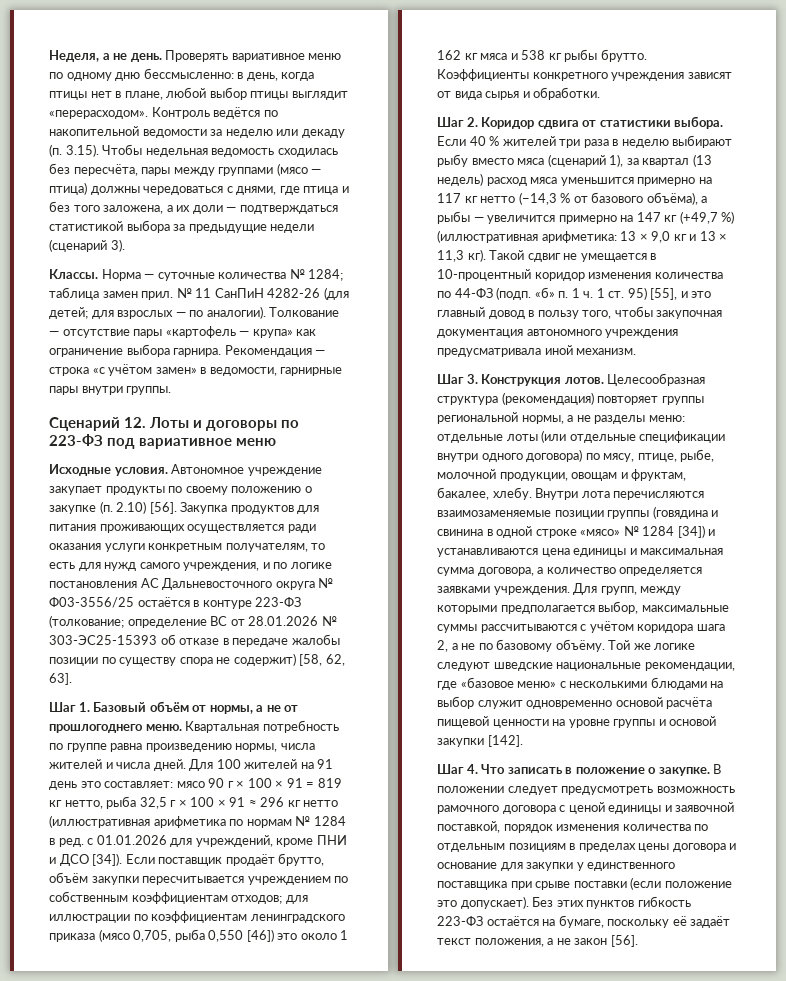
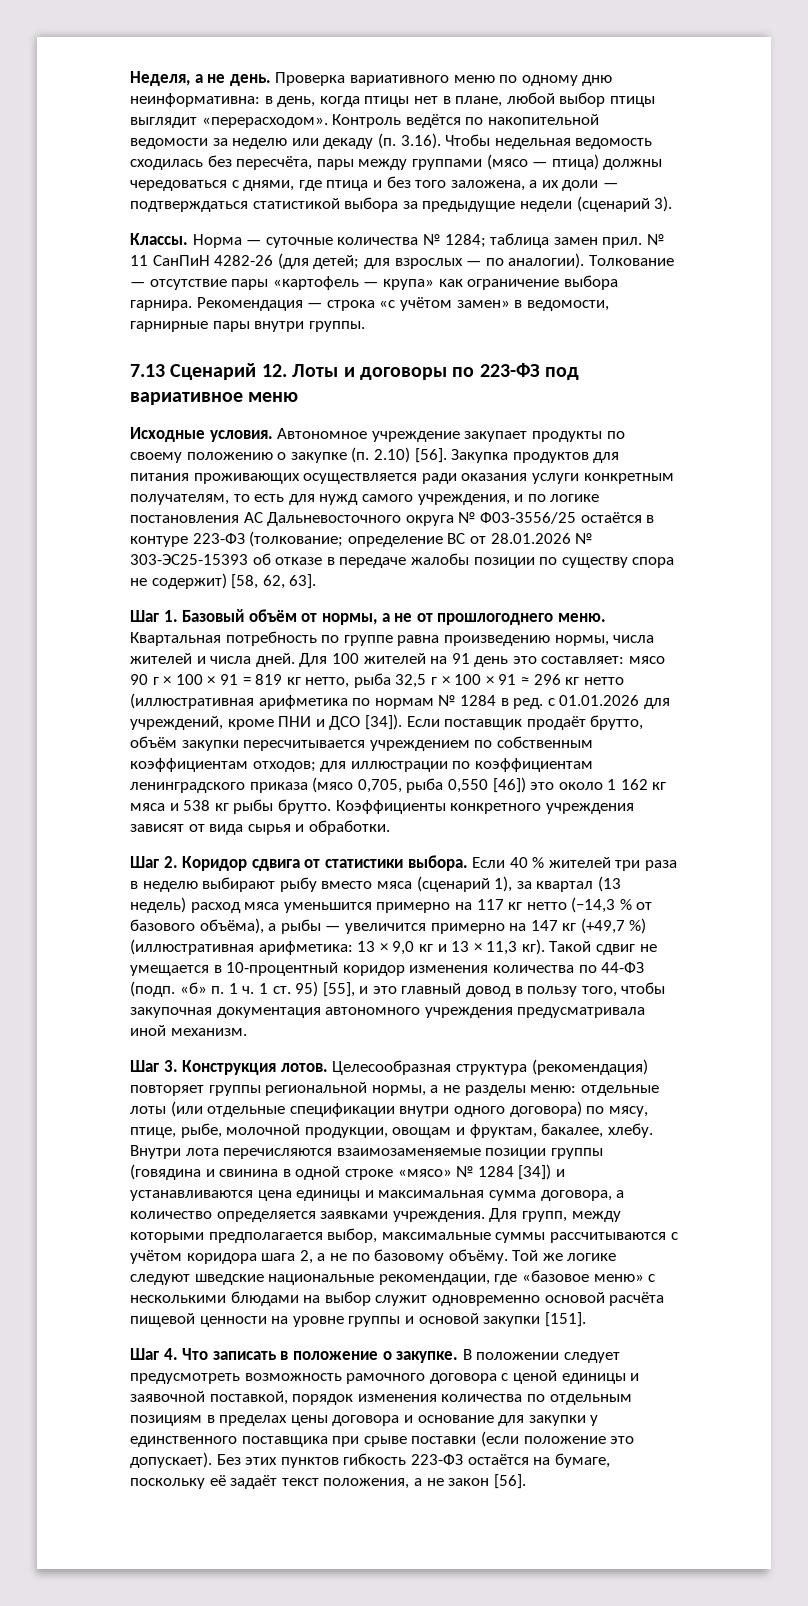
[165,50,305,62] Проверять вариативное -> [275,72,449,86] Проверка вариативного
[143,68,234,79] бессмысленно: -> [130,93,260,107] неинформативна:
[65,144,99,157] 3.15). -> [400,133,441,149] 3.16).
(172, 390) none -> [130,364,165,377] 7.13
[487,735,523,747] [142]. -> [544,1312,586,1327] [151].

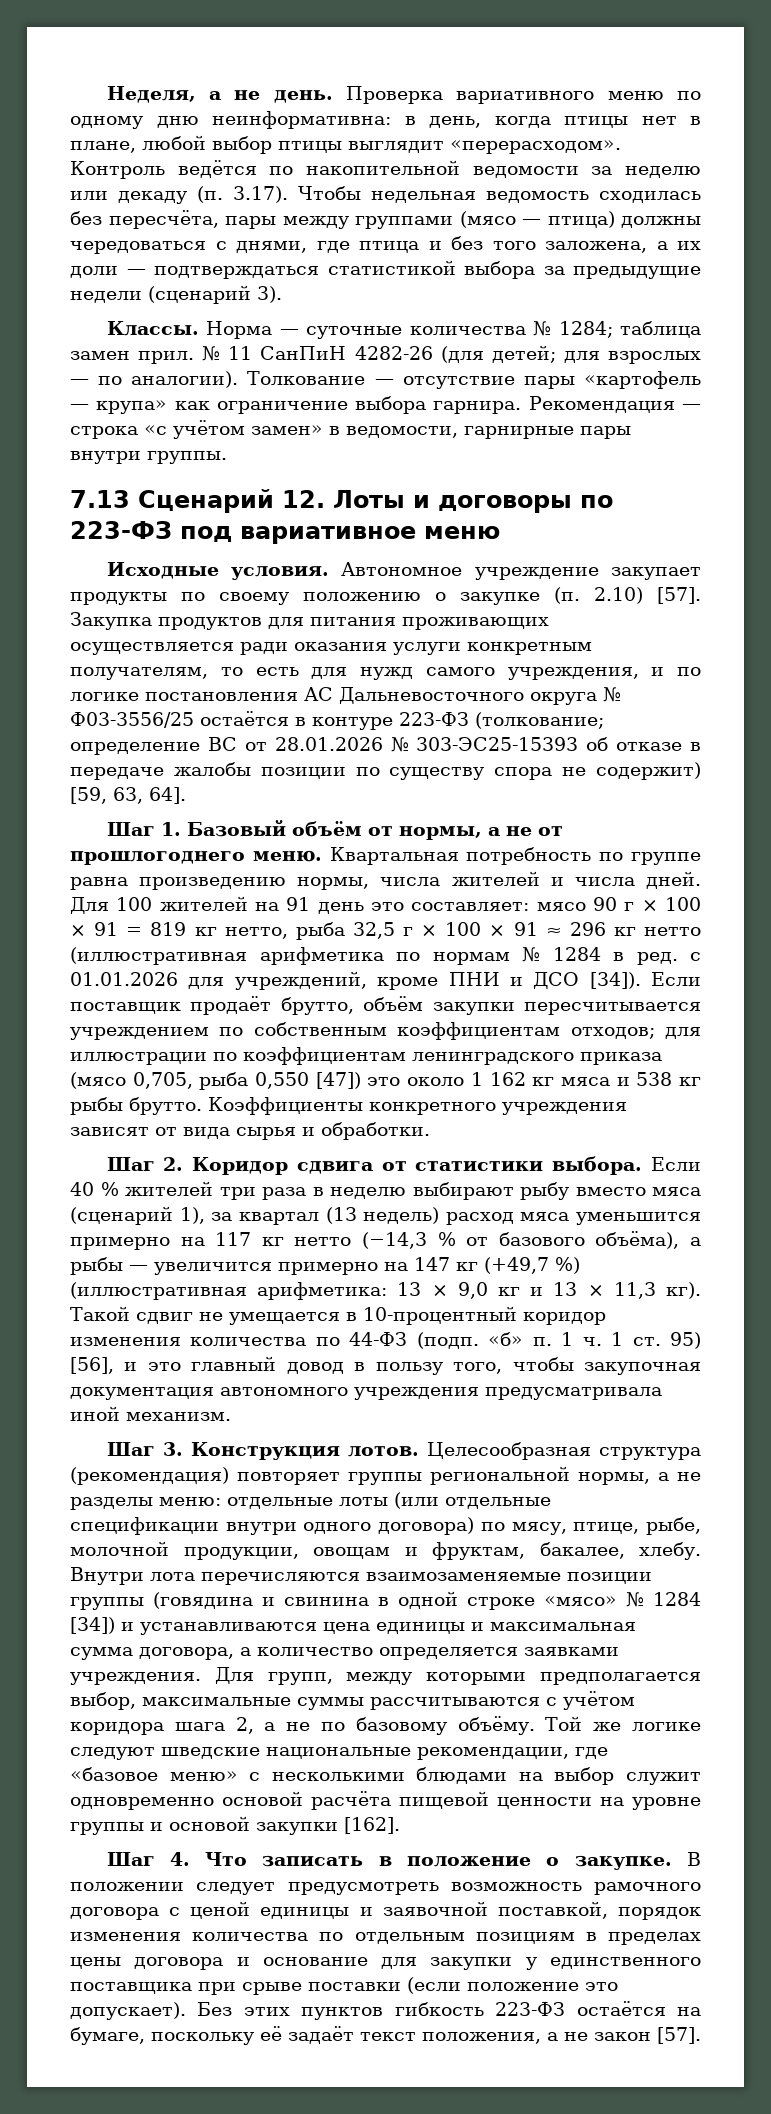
[400,133,441,149] 3.16). -> [233,186,288,203] 3.17).
[414,448,447,463] [56]. -> [657,587,701,604] [57].
[231,574,317,589] [58, 62, 63]. -> [70,787,186,804] [59, 63, 64].
[492,777,526,793] [46]) -> [315,1072,361,1089] [47])
[322,982,355,997] [55], -> [70,1357,114,1374] [56],
[544,1312,586,1327] [151]. -> [344,1817,400,1834] [162].
[493,1474,526,1489] [56]. -> [657,2027,701,2044] [57].

